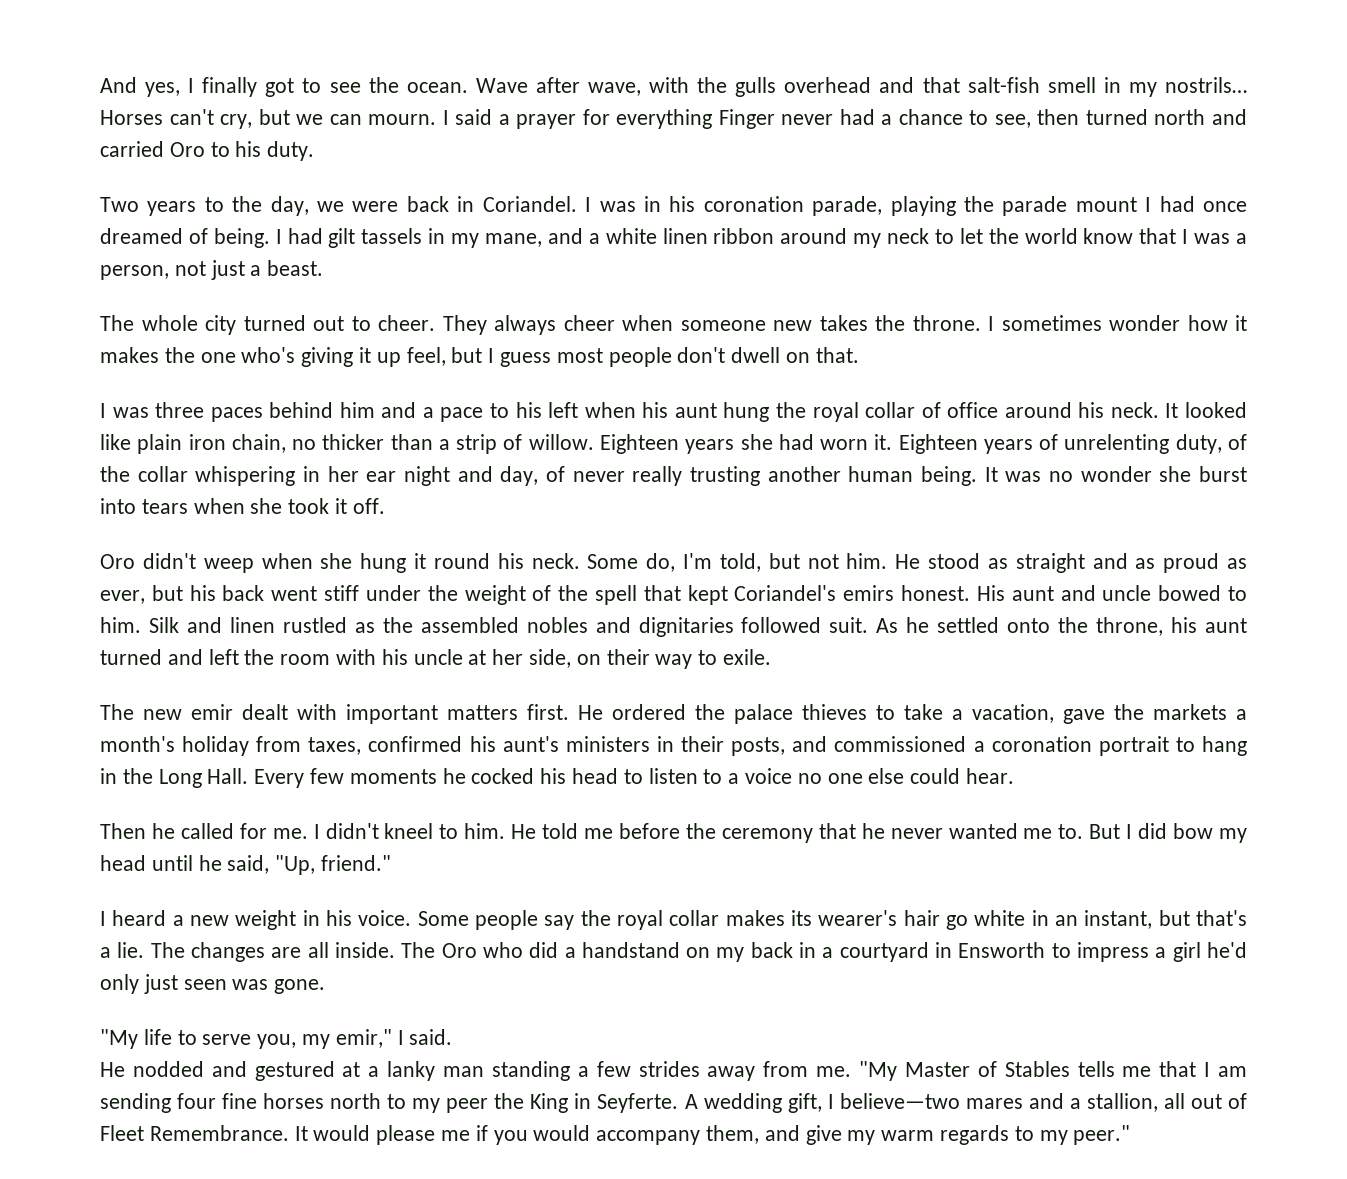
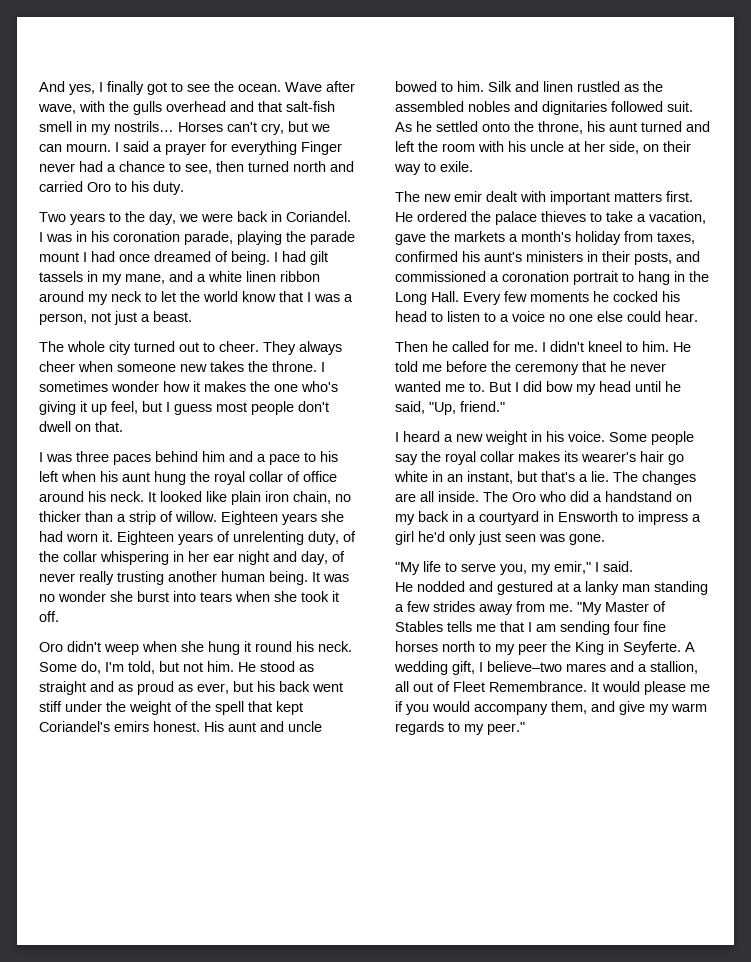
[839,1093,960,1109] believe—two -> [487,661,562,672] believe–two

